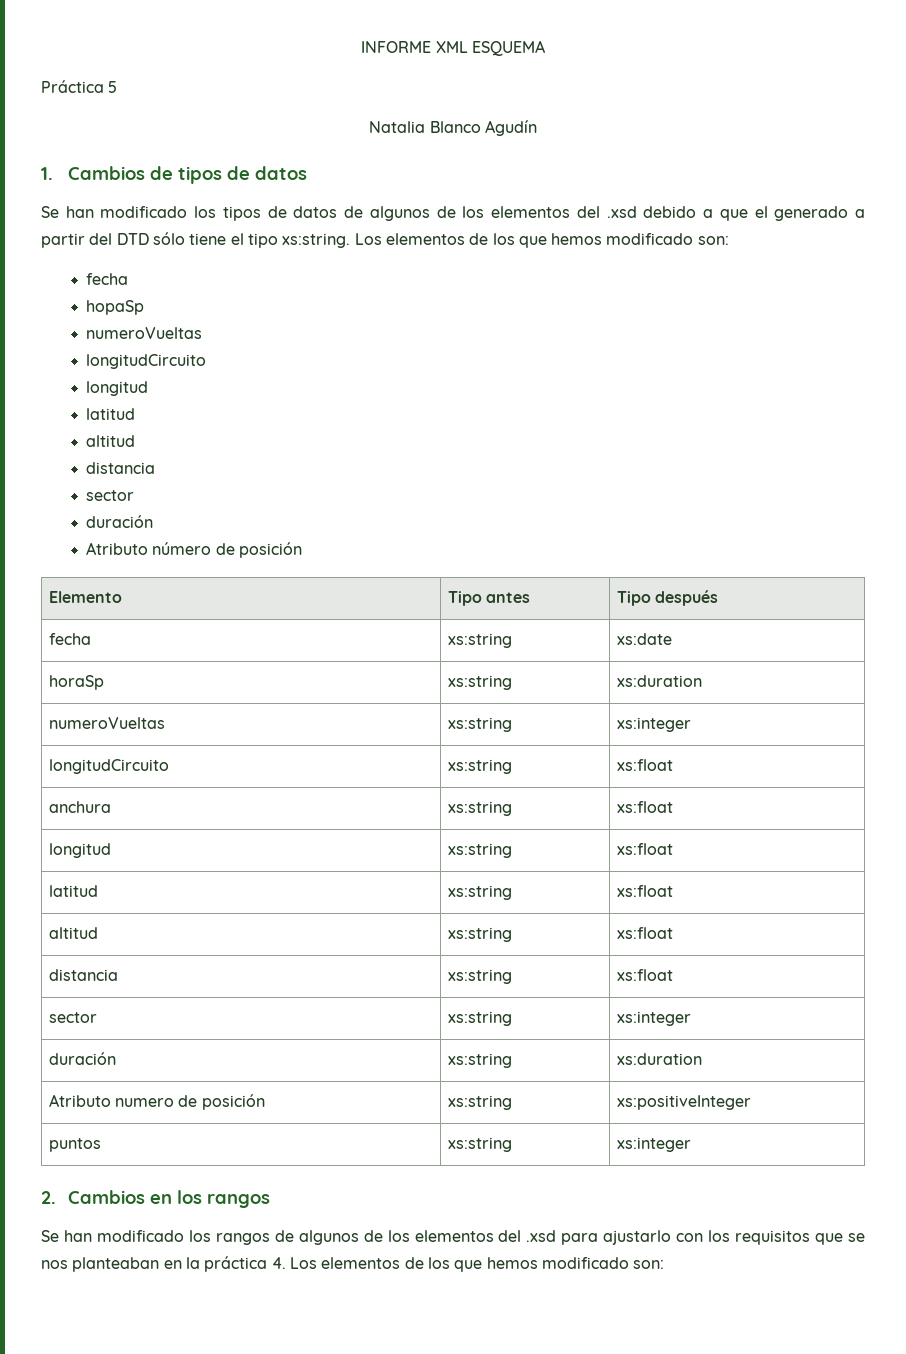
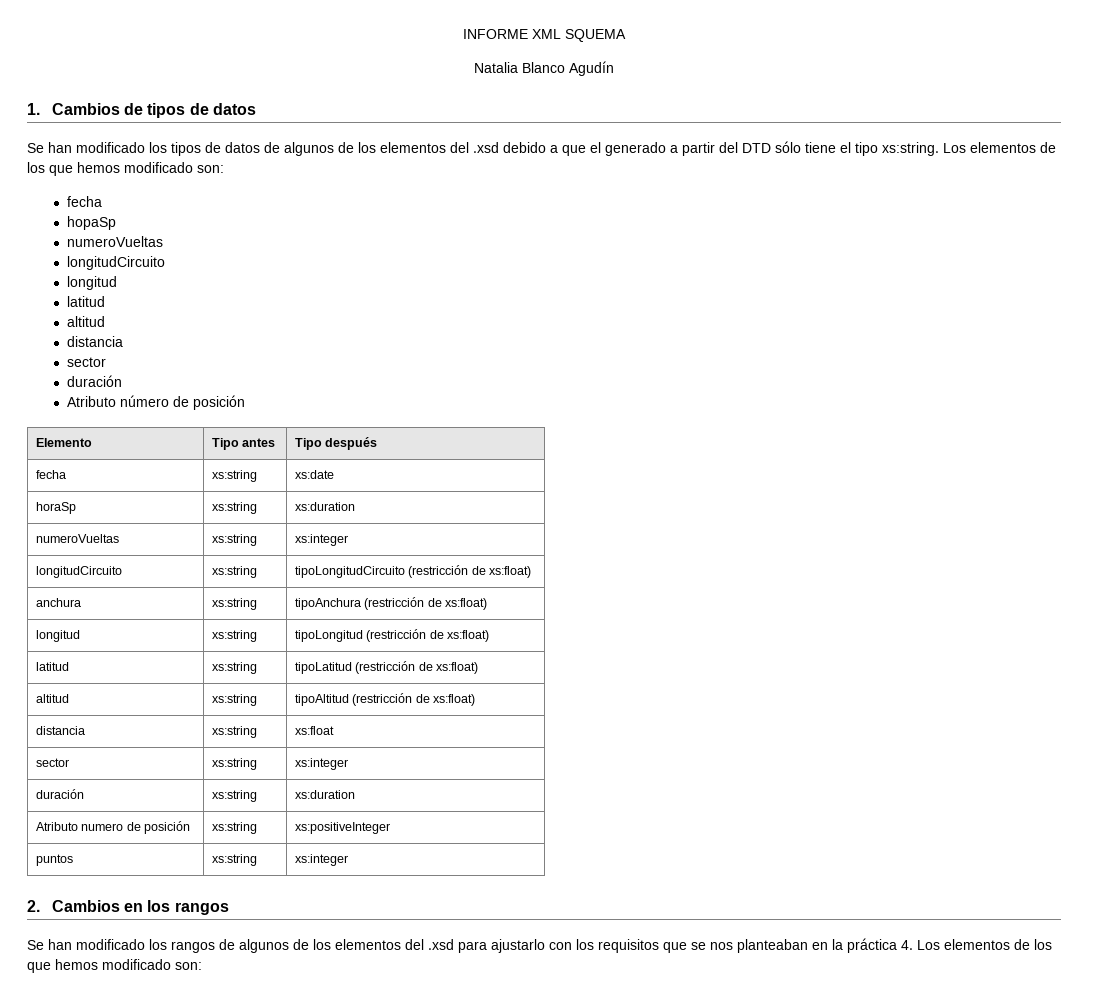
[471,40,545,56] [41,80,118,93] ESQUEMA // Práctica 5 -> [565,29,626,42] SQUEMA
[616,759,673,771] [48,801,111,813] [447,801,512,816] [616,801,673,813] [48,843,111,858] [447,843,512,858] [616,843,673,855] [48,885,98,897] [447,885,512,900] [616,885,673,897] [48,927,98,939] [447,927,512,942] [616,927,673,939] xs:float // anchura | xs:string | xs:float // longitud | xs:string | xs:float // latitud | xs:string | xs:float // altitud | xs:string | xs:float -> [295,565,532,578] [36,598,82,607] [212,598,258,610] [295,597,488,610] [36,630,81,642] [212,630,258,642] [295,629,490,642] [36,662,70,671] [212,662,258,674] [295,661,479,674] [36,694,70,703] [212,694,258,706] [295,693,476,706] tipoLongitudCircuito (restricción de xs:float) // anchura | xs:string | tipoAnchura (restricción de xs:float) // longitud | xs:string | tipoLongitud (restricción de xs:float) // latitud | xs:string | tipoLatitud (restricción de xs:float) // altitud | xs:string | tipoAltitud (restricción de xs:float)

